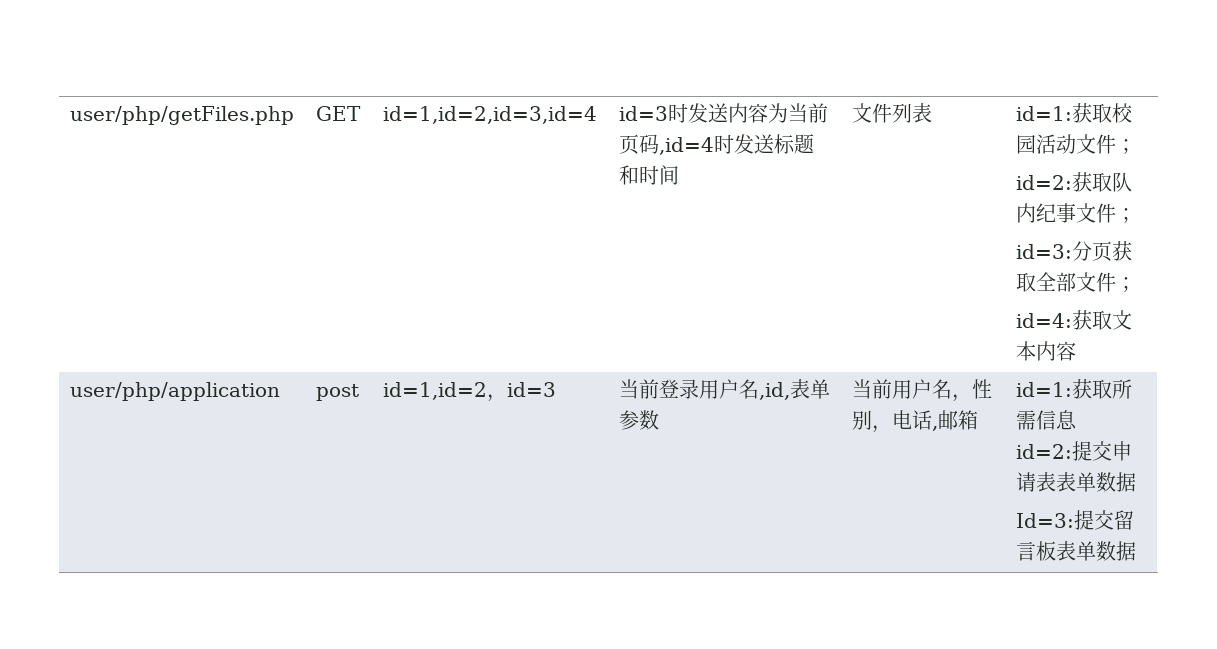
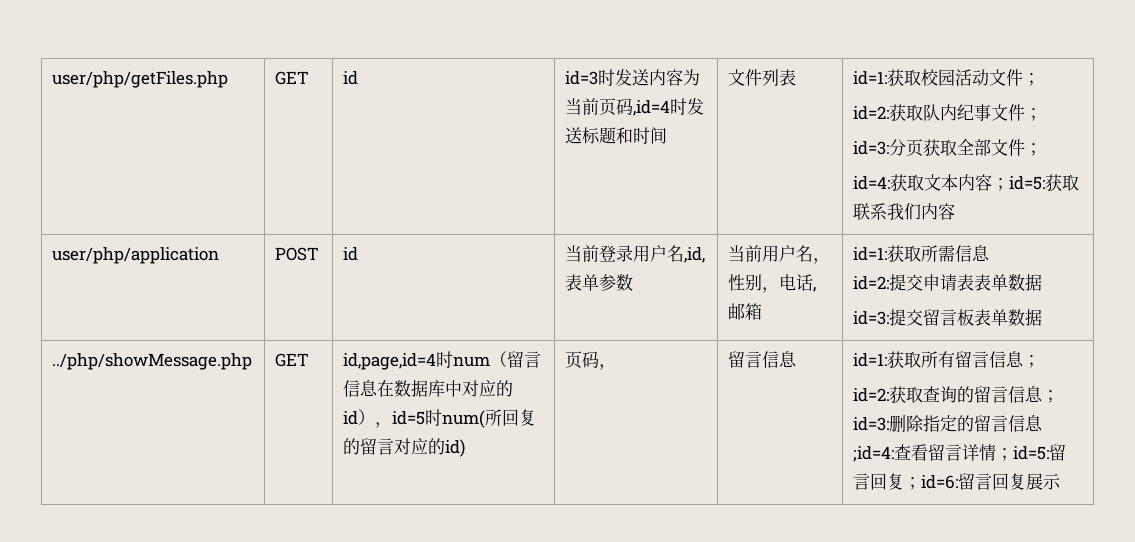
[382,106,597,124] id=1,id=2,id=3,id=4 -> [343,71,359,85] id
[69,382,280,401] [315,384,359,401] [382,382,556,402] // user/php/application | post | id=1,id=2，id=3 -> [992,174,1080,191] [853,203,956,220] [52,247,220,264] [275,247,320,261] [343,247,359,261] ；id=5:获取联系我们内容 // user/php/application | POST | id
[1015,513,1074,528] Id=3: -> [853,311,890,325] id=3:
(1136, 551) none -> [52,353,253,370] [275,353,310,367] [343,351,542,370] [343,380,514,397] [343,409,537,428] [343,438,466,457] [565,351,617,370] [728,351,798,368] [853,351,1041,368] [853,386,1060,403] [853,414,1044,432] [853,444,1067,462] [853,473,1062,490] // ../php/showMessage.php | GET | id,page,id=4时num（留言信息在数据库中对应的id），id=5时num(所回复的留言对应的id) | 页码， | 留言信息 | id=1:获取所有留言信息； // id=2:获取查询的留言信息；id=3:删除指定的留言信息;id=4:查看留言详情；id=5:留言回复；id=6:留言回复展示

